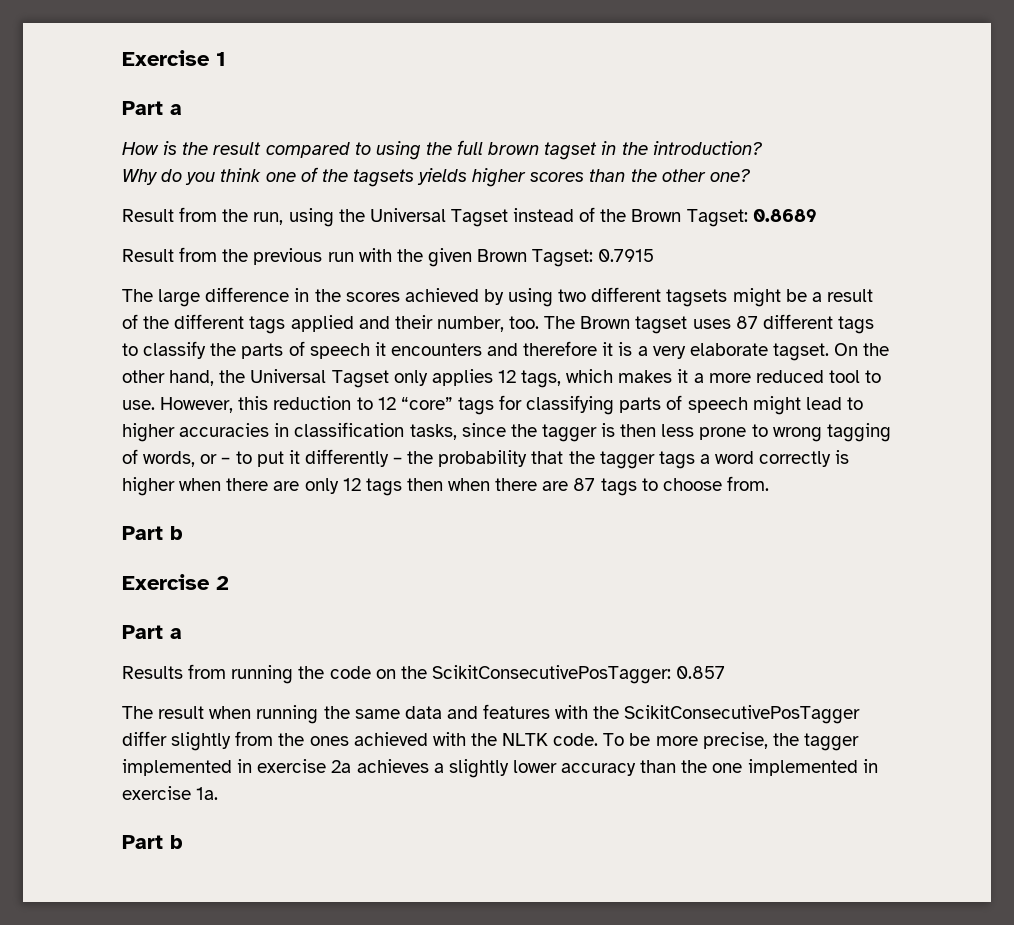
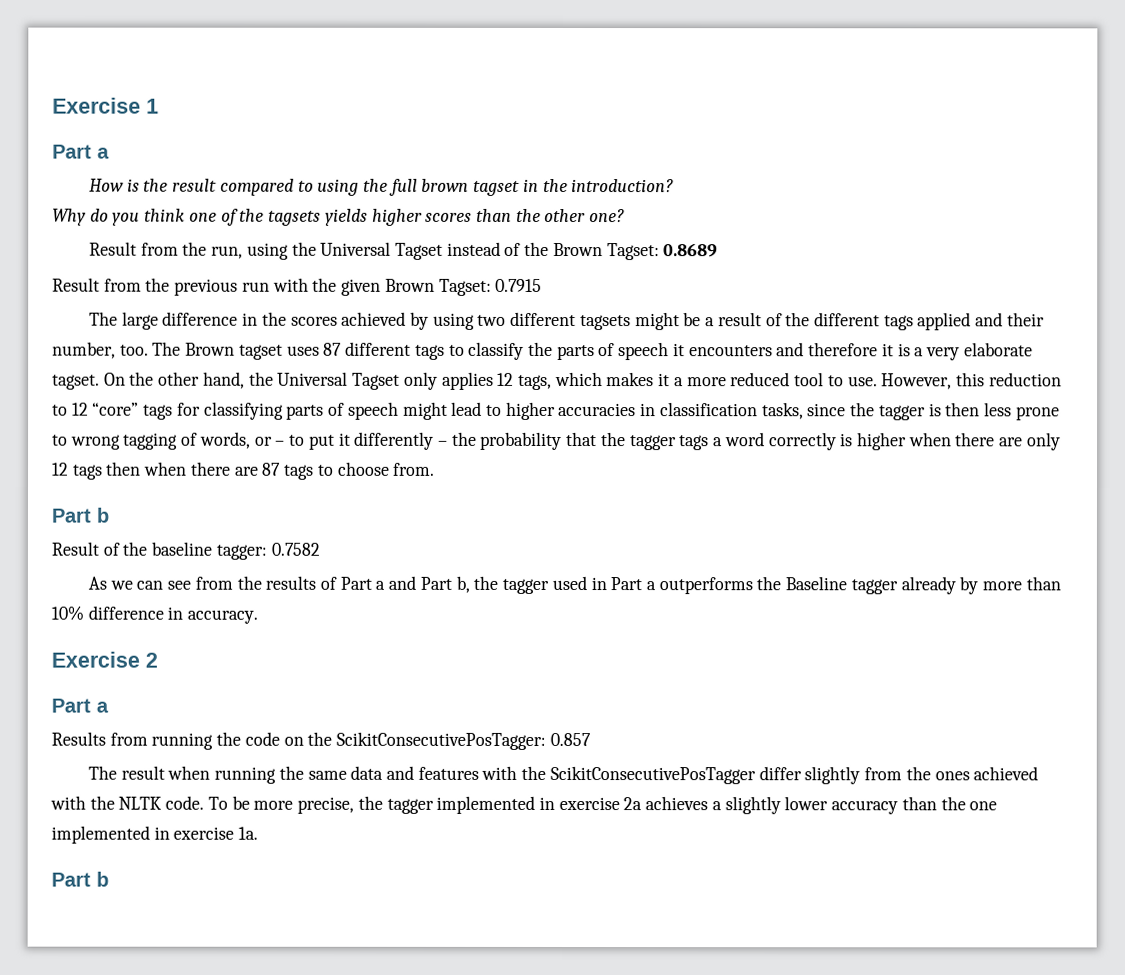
(183, 533) none -> [51,541,320,560] [87,575,1061,595] [51,605,259,624] // Result of the baseline tagger: 0.7582 // As we can see from the results of Part a and Part b, the tagger used in Part a outperforms the Baseline tagger already by more than 10% difference in accuracy.

